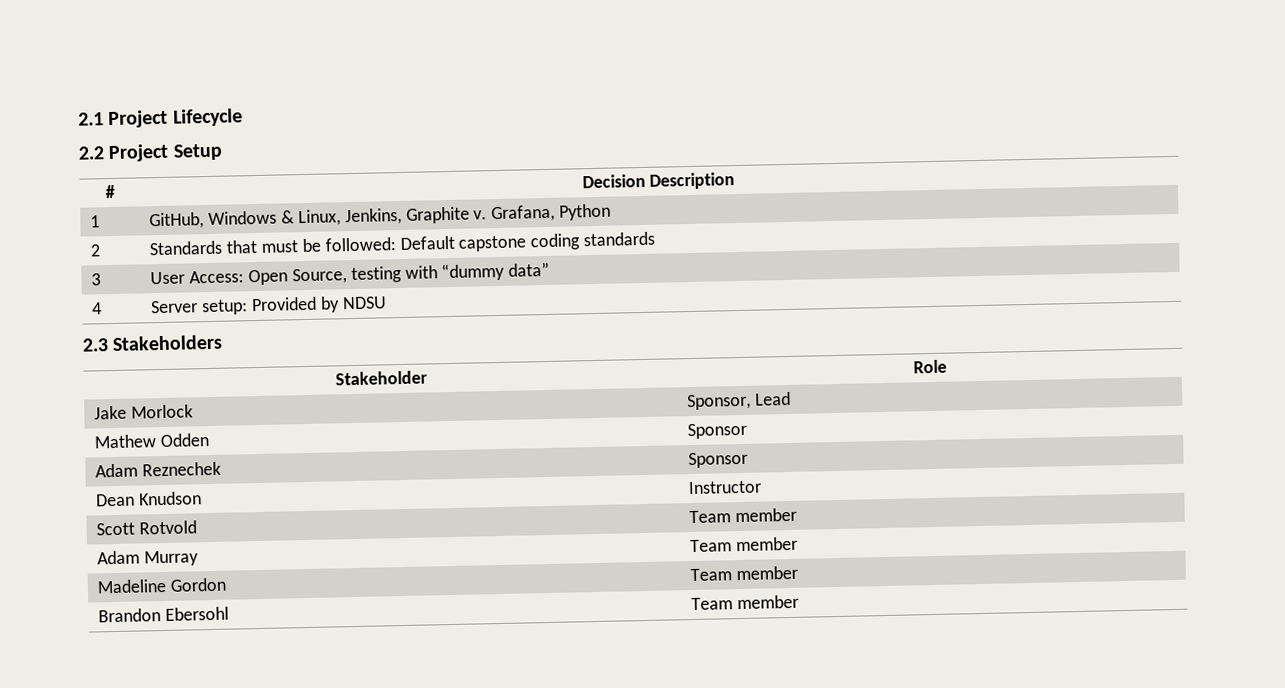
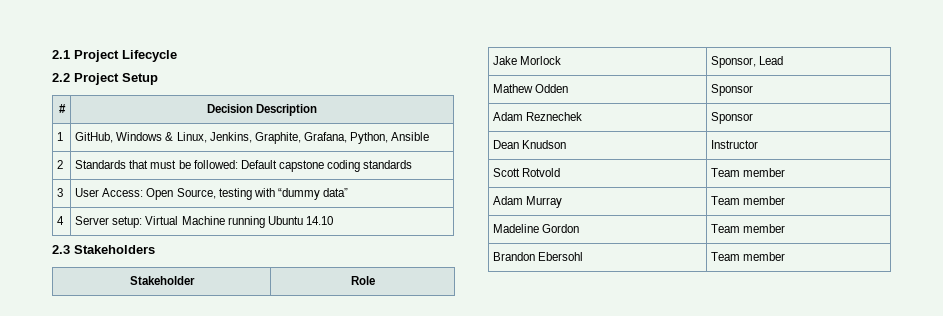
[405,203,612,224] Graphite v. Grafana, Python -> [254,132,430,144] Graphite, Grafana, Python, Ansible
[251,296,387,313] Provided by NDSU -> [145,216,333,228] Virtual Machine running Ubuntu 14.10

